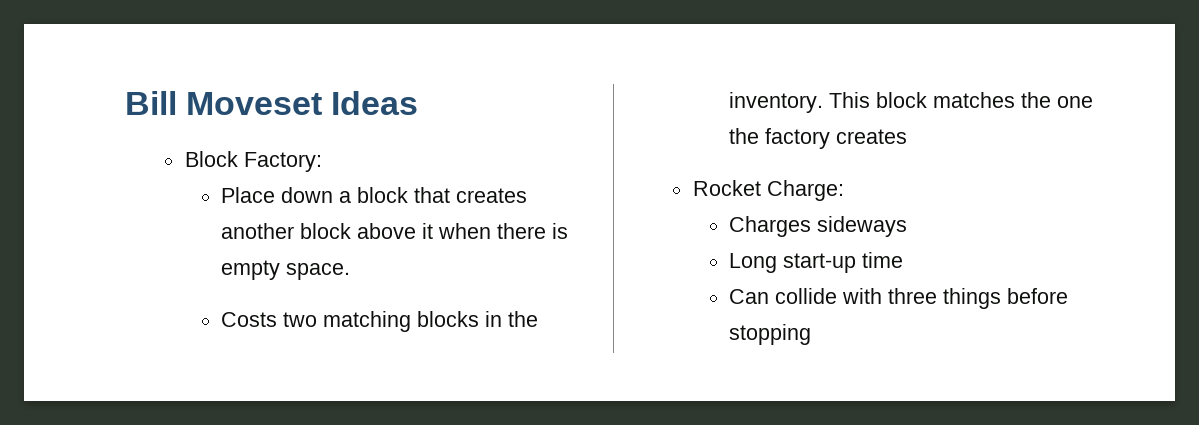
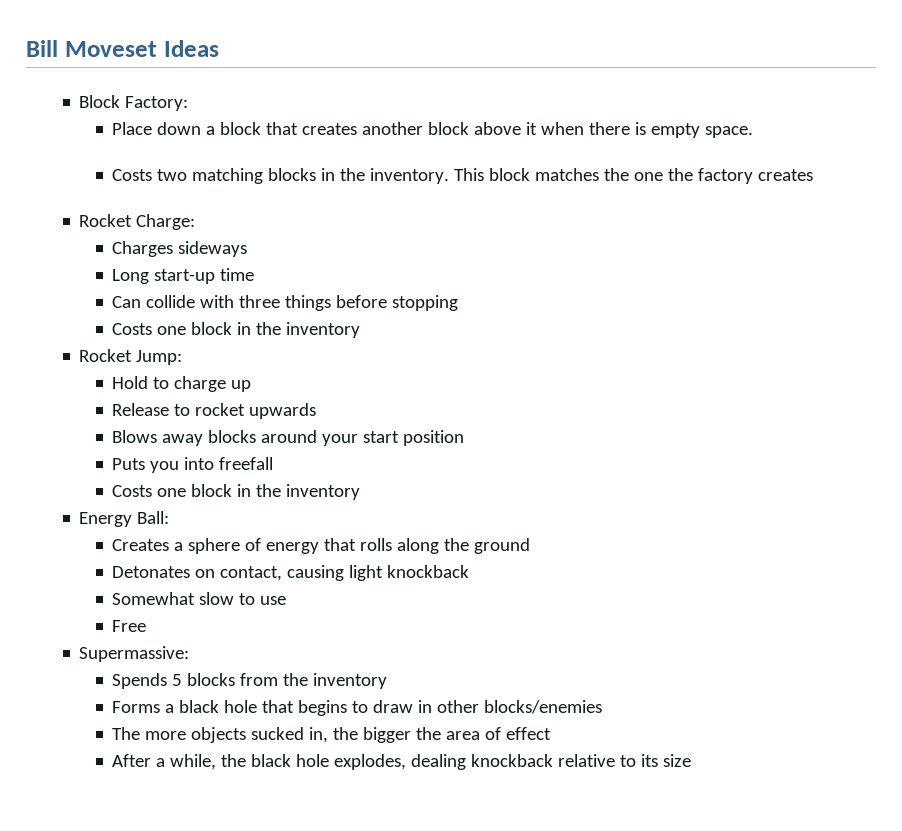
(811, 334) none -> [112,322,361,338] [79,349,183,365] [112,376,252,392] [112,403,317,419] [112,430,465,446] [112,457,274,473] [112,484,361,500] [79,511,170,527] [112,538,531,554] [112,565,470,581] [112,592,287,605] [112,620,147,632] [79,646,190,662] [112,673,388,689] [112,700,603,716] [112,727,552,743] [112,754,692,770] // Costs one block in the inventory // Rocket Jump: // Hold to charge up // Release to rocket upwards // Blows away blocks around your start position // Puts you into freefall // Costs one block in the inventory // Energy Ball: // Creates a sphere of energy that rolls along the ground // Detonates on contact, causing light knockback // Somewhat slow to use // Free // Supermassive: // Spends 5 blocks from the inventory // Forms a black hole that begins to draw in other blocks/enemies // The more objects sucked in, the bigger the area of effect // After a while, the black hole explodes, dealing knockback relative to its size

